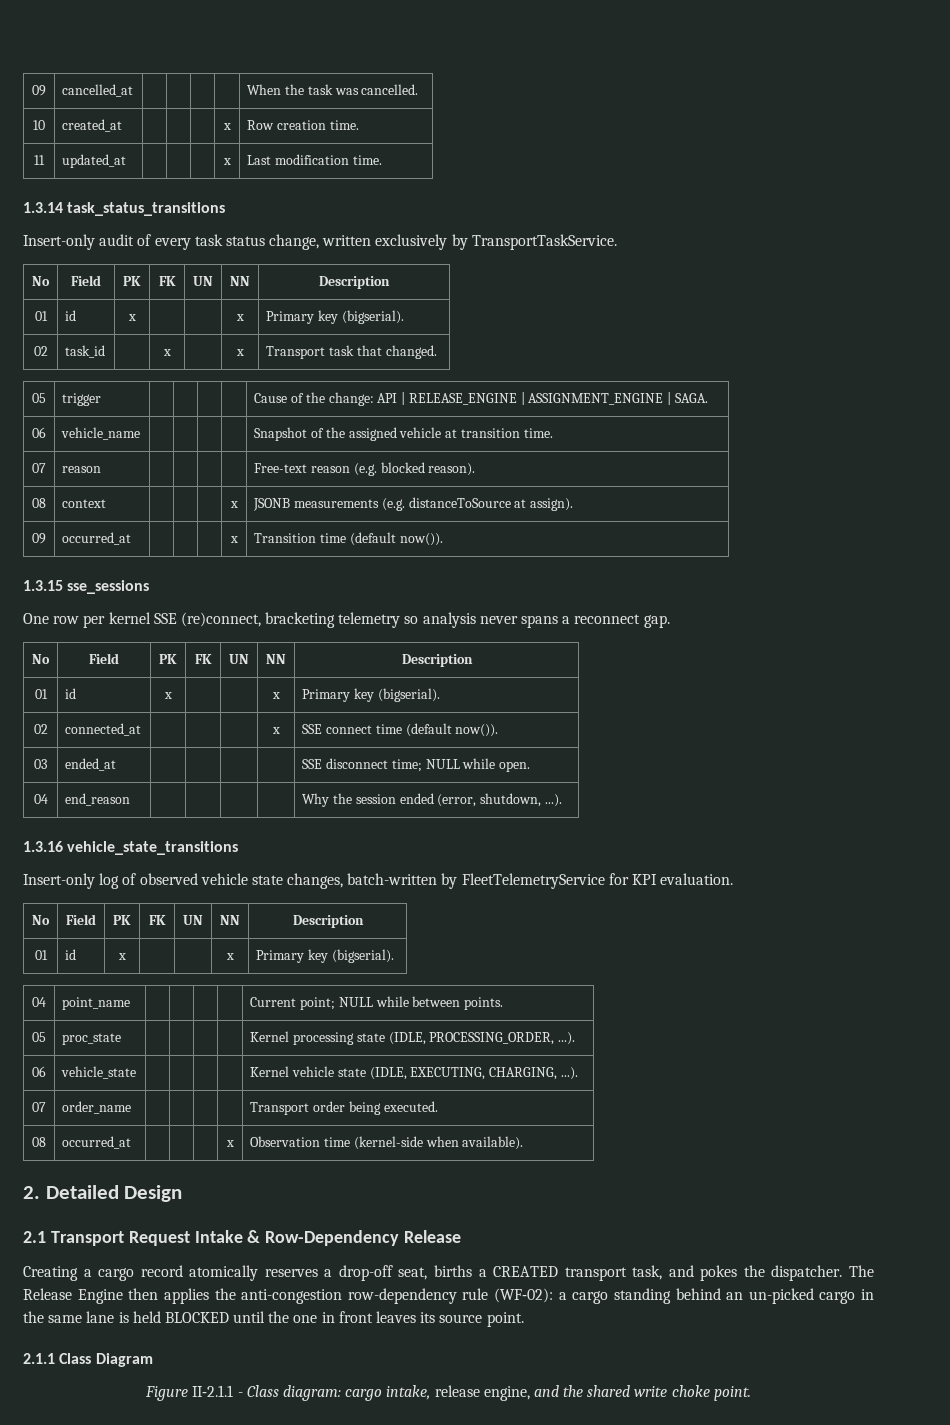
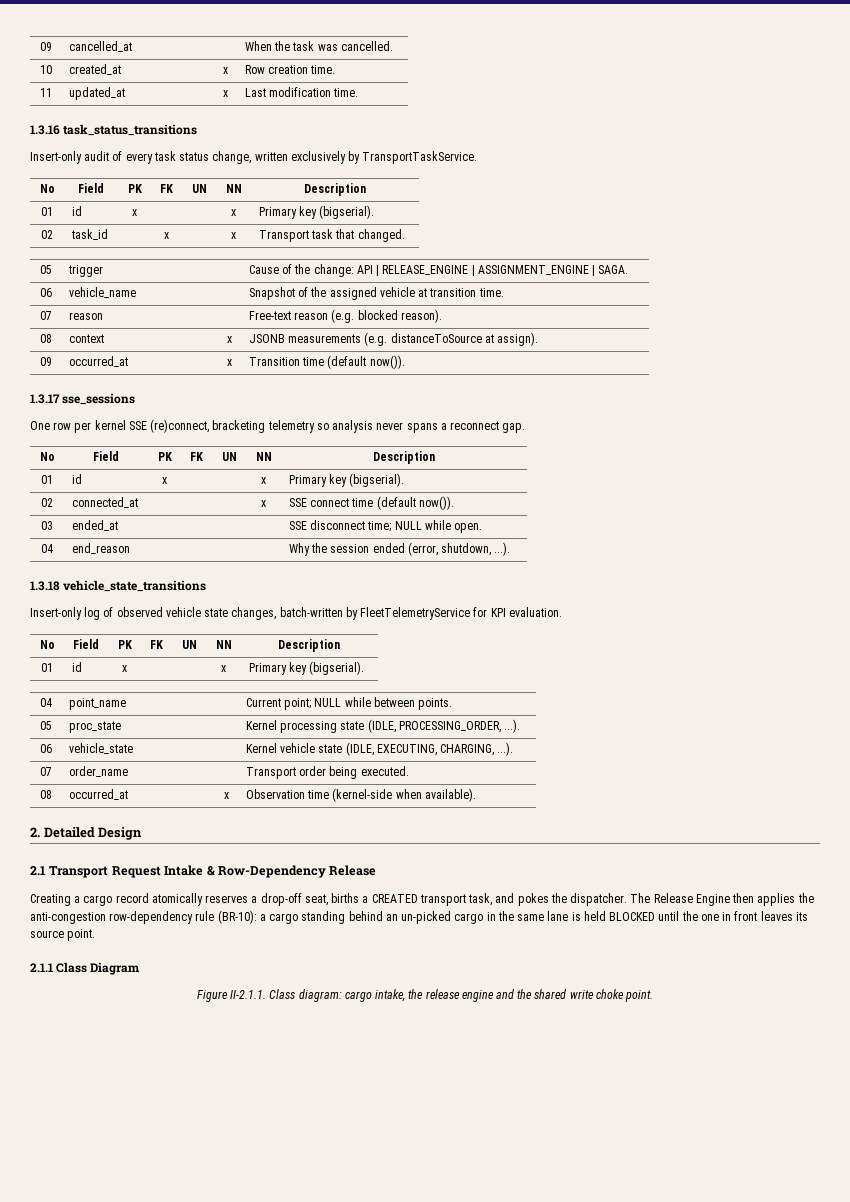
[23,202,63,213] 1.3.14 -> [30,125,60,135] 1.3.16
[23,580,63,591] 1.3.15 -> [30,394,60,404] 1.3.17
[23,841,63,852] 1.3.16 -> [30,581,60,591] 1.3.18
[494,1288,553,1303] (WF‑02): -> [217,910,257,924] (BR-10):
[192,1385,243,1397] II‑2.1.1 - -> [230,990,267,999] II-2.1.1.
[434,1385,530,1401] release engine, -> [408,989,494,1002] the release engine

